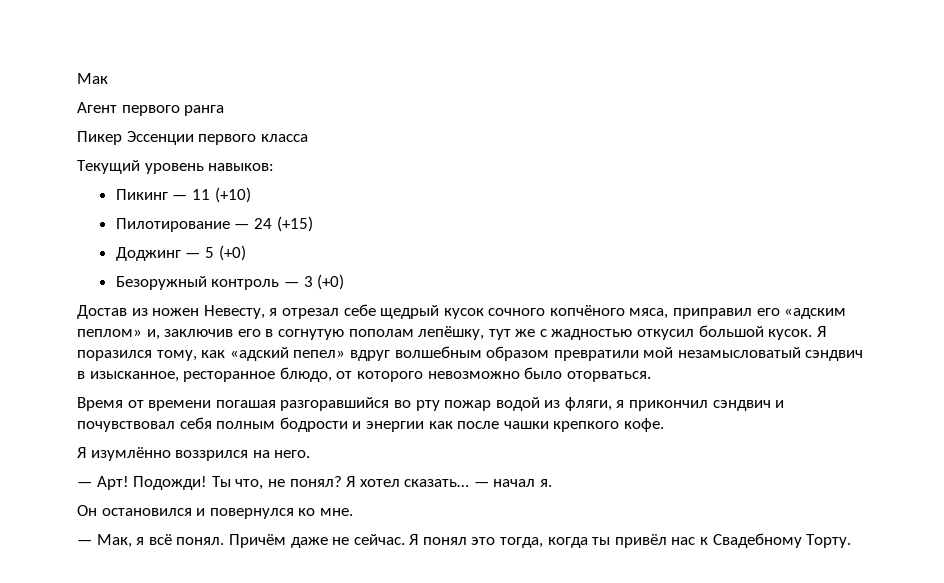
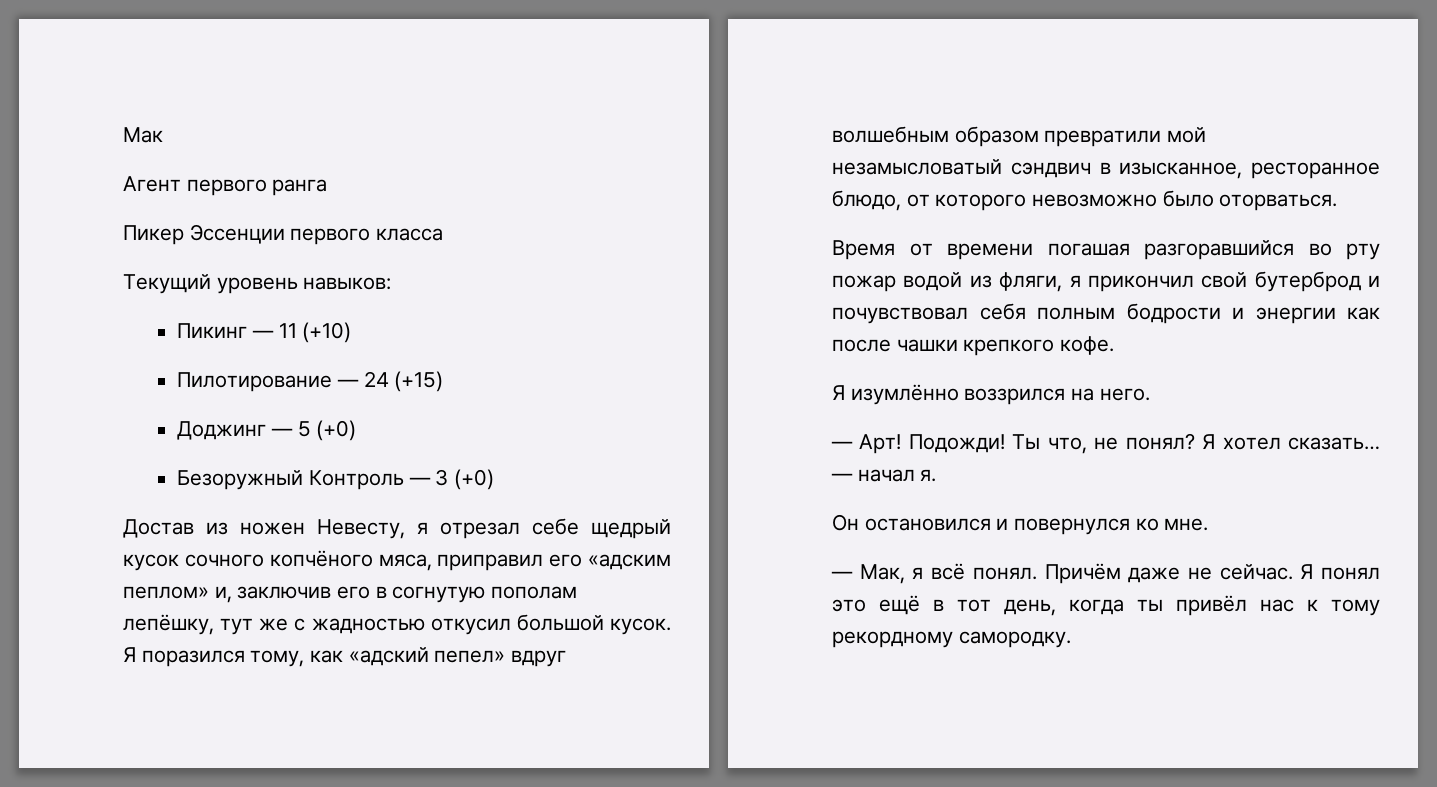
[211,279,280,290] контроль -> [308,470,404,490] Контроль
[712,400,771,411] сэндвич -> [1201,271,1361,292] свой бутерброд
[500,537,544,548] тогда, -> [879,595,1056,616] ещё в тот день,
[712,533,852,548] Свадебному Торту. -> [1331,599,1380,616] [832,631,1071,648] тому рекордному самородку.

